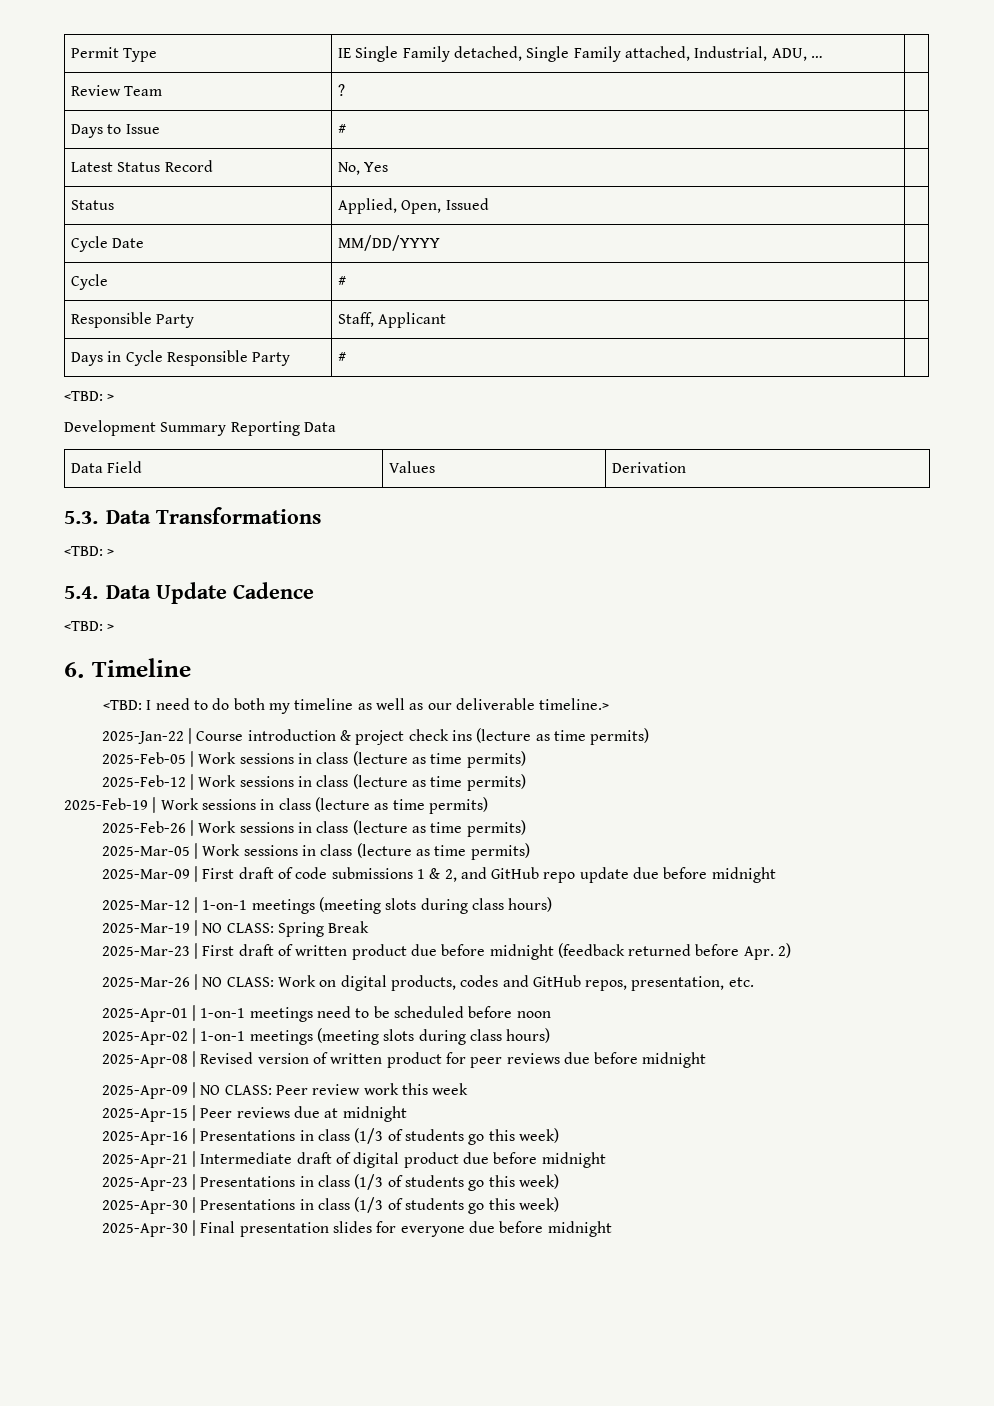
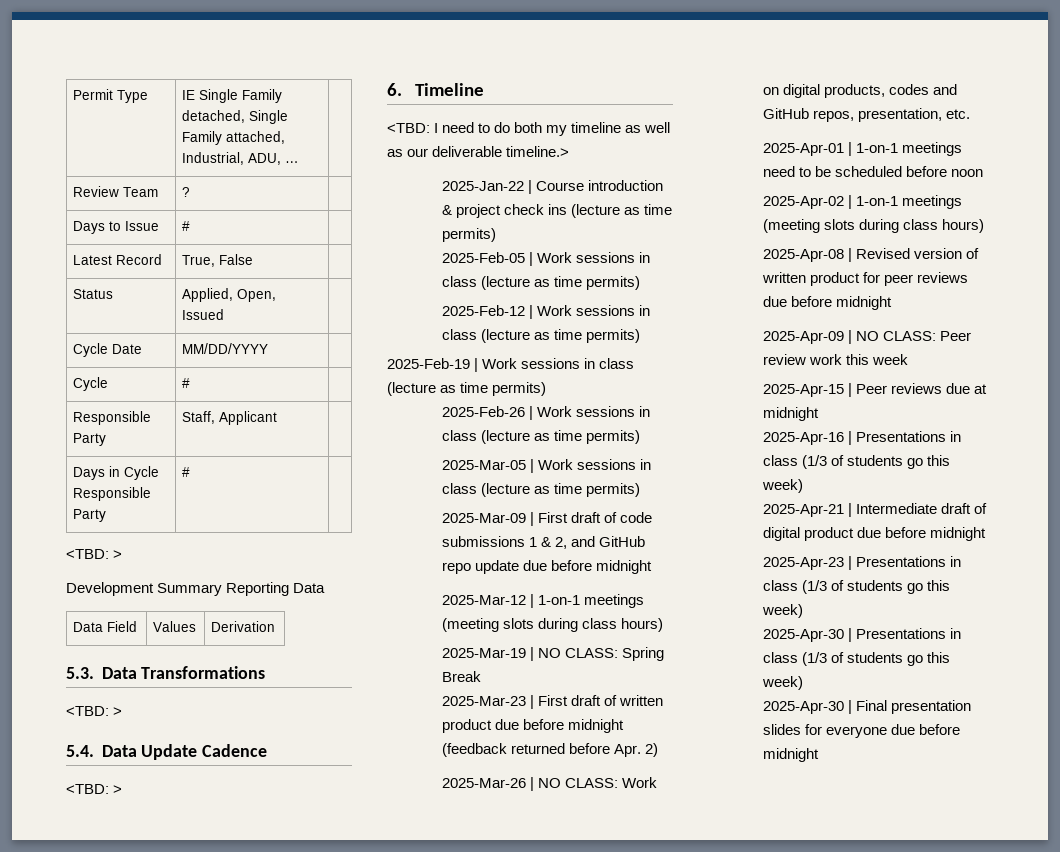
[117,162,161,172] Status -> (113, 260) none
[338,162,389,175] No, Yes -> [182,254,254,267] True, False

